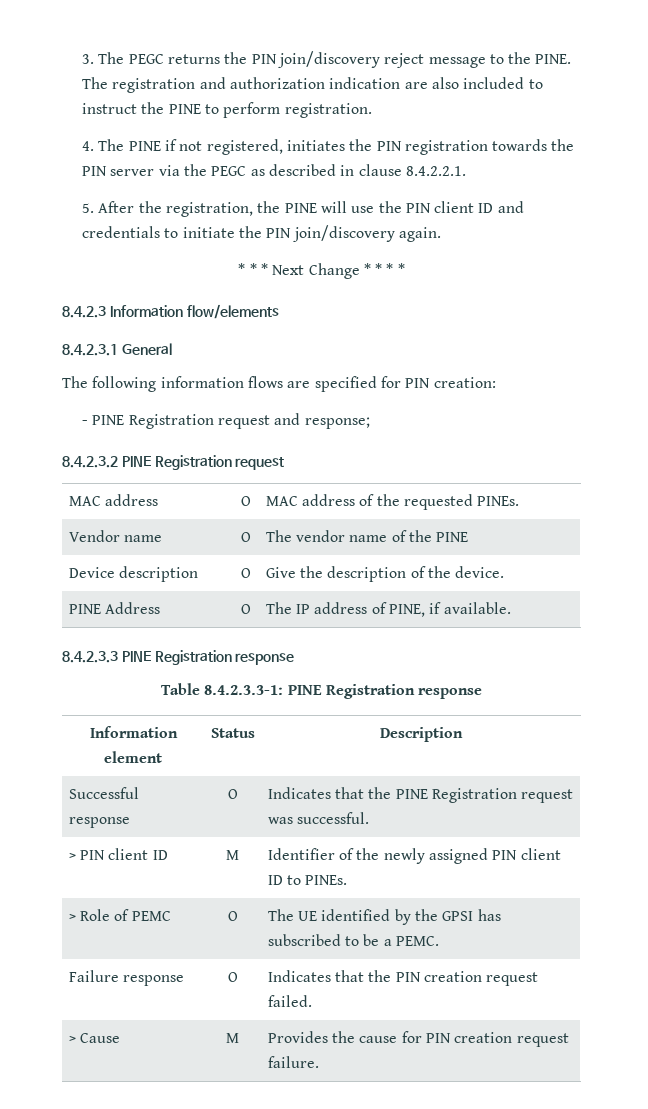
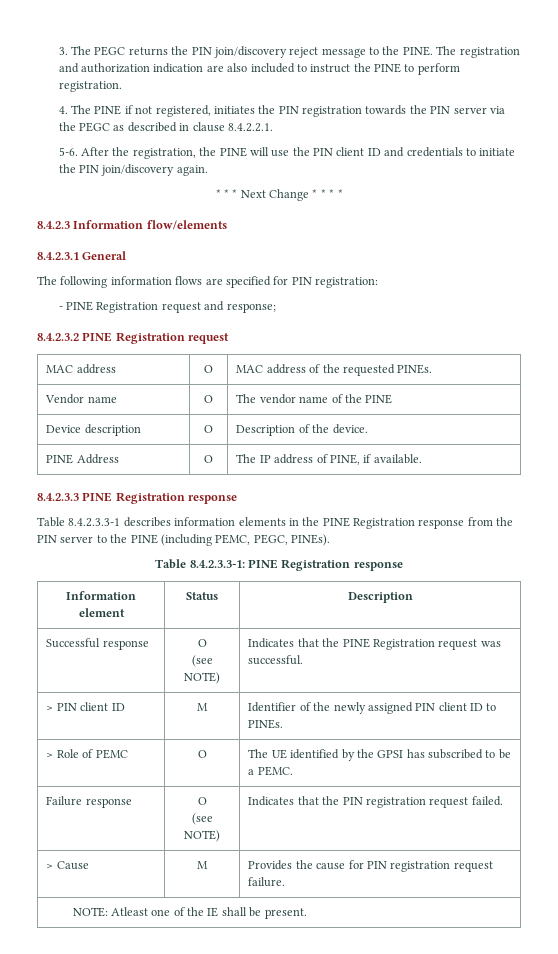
[81,203,94,213] 5. -> [58,147,78,156] 5-6.
[433,377,496,388] creation: -> [315,277,378,288] registration:
[265,566,407,582] Give the description -> [236,425,296,436] Description
(295, 659) none -> [37,517,514,529] [37,534,330,546] // Table 8.4.2.3.3-1 describes information elements in the PINE Registration response from the PIN server to the PINE (including PEMC, PEGC, PINEs).
(238, 794) none -> [191,655,213,667] [184,672,221,684] // (see NOTE)
(238, 977) none -> [191,813,213,825] [184,830,221,842] // (see NOTE)
[423,971,482,982] creation -> [365,797,426,808] registration
[454,1032,513,1043] creation -> [390,861,451,872] registration
(319, 1062) none -> [72,907,307,919] // NOTE: Atleast one of the IE shall be present.

